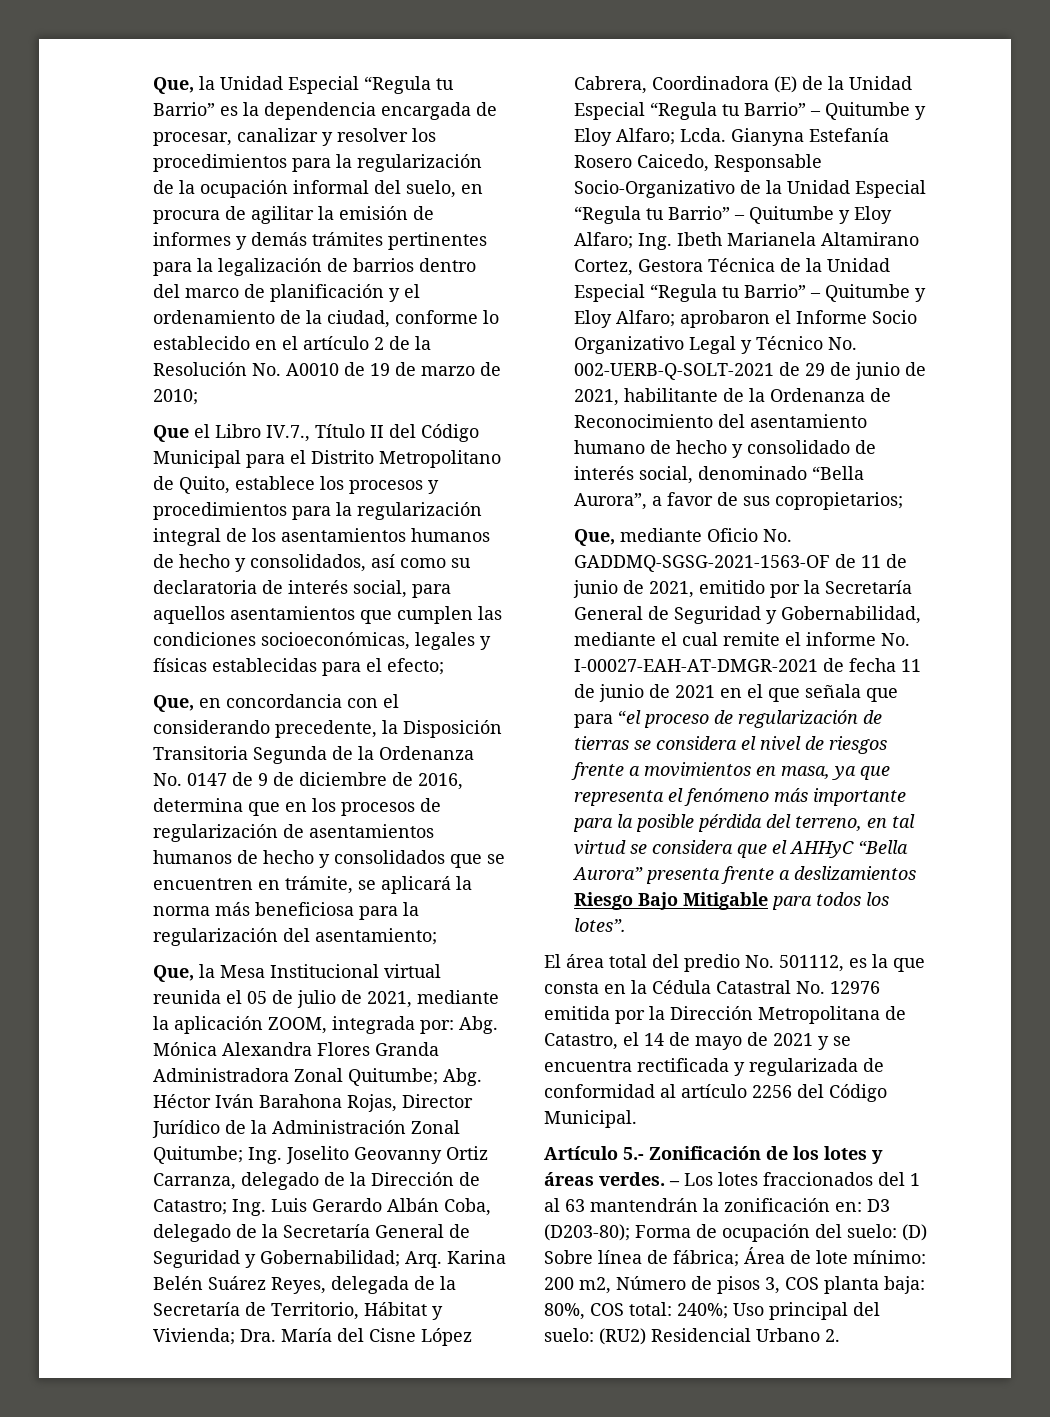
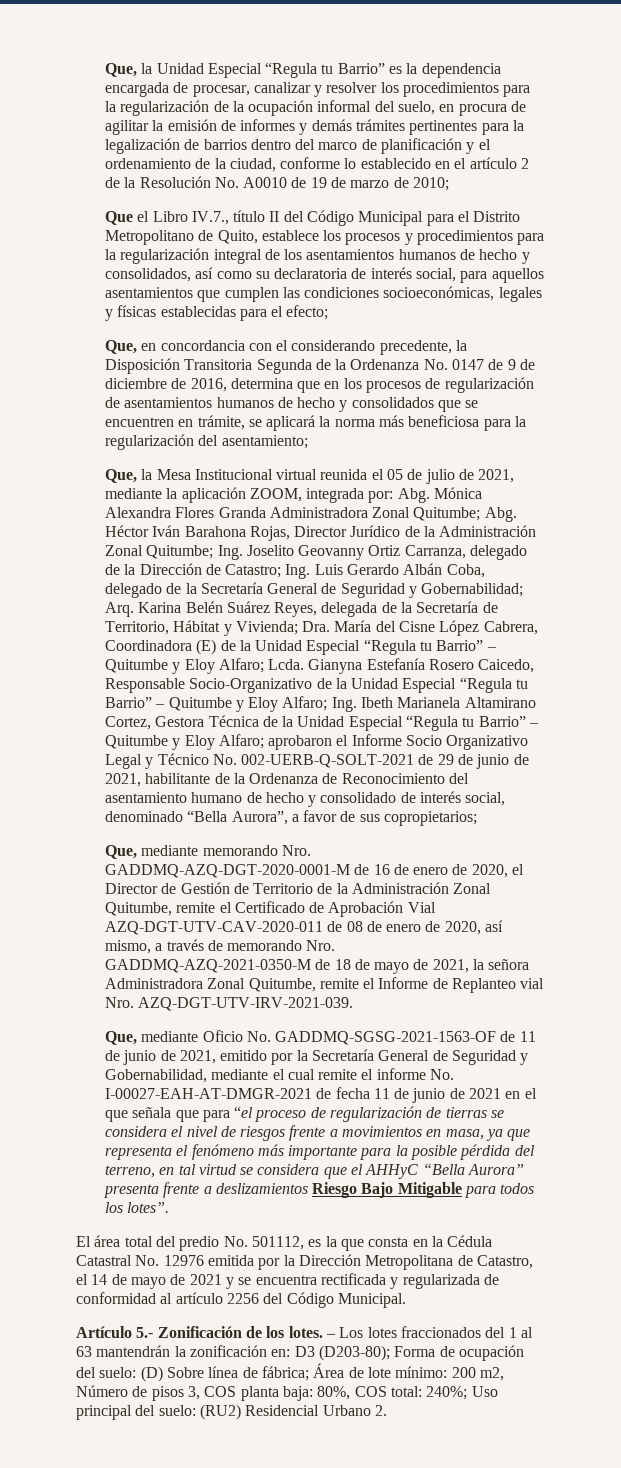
[314,424,365,438] Título -> [233,210,266,222] título
(903, 501) none -> [104,845,311,859] [104,864,525,878] [104,882,492,894] [104,901,436,917] [104,920,504,935] [104,939,336,954] [104,959,530,974] [104,977,545,993] [104,997,354,1011] // Que, mediante memorando Nro. GADDMQ-AZQ-DGT-2020-0001-M de 16 de enero de 2020, el Director de Gestión de Territorio de la Administración Zonal Quitumbe, remite el Certificado de Aprobación Vial AZQ-DGT-UTV-CAV-2020-011 de 08 de enero de 2020, así mismo, a través de memorando Nro. GADDMQ-AZQ-2021-0350-M de 18 de mayo de 2021, la señora Administradora Zonal Quitumbe, remite el Informe de Replanteo vial Nro. AZQ-DGT-UTV-IRV-2021-039.
[824,1146,883,1164] [544,1172,665,1186] lotes y áreas verdes. -> [288,1326,323,1338] lotes.

